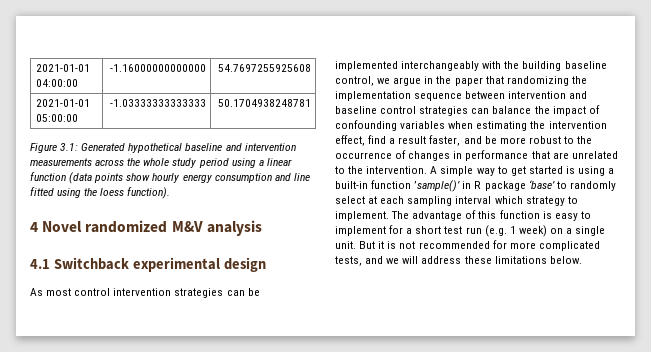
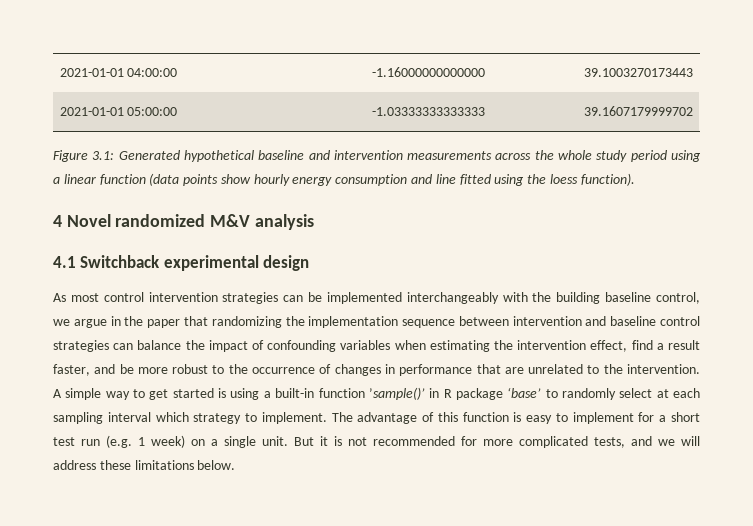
[217,64,311,72] 54.7697255925608 -> [584,68,694,77] 39.1003270173443
[217,99,311,107] 50.1704938248781 -> [584,106,694,116] 39.1607179999702

